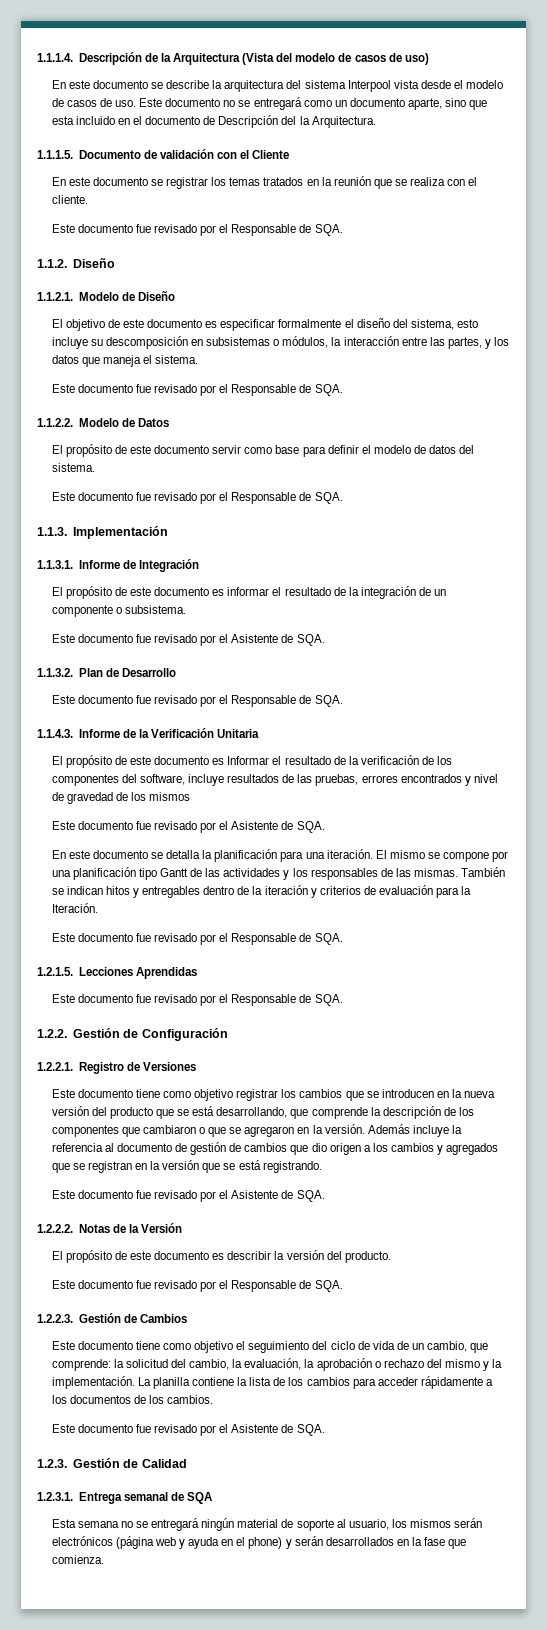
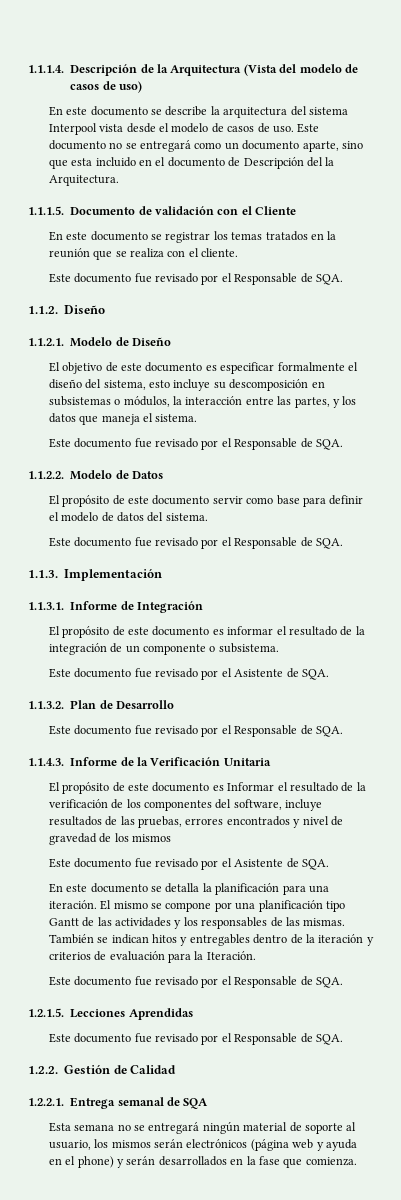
[141,1028,228,1041] [37,1062,196,1074] [51,1089,496,1101] [51,1106,474,1119] [51,1124,462,1137] [51,1142,499,1155] [51,1160,322,1173] [51,1190,325,1202] [37,1223,183,1233] [51,1250,391,1263] [51,1280,343,1292] [37,1313,187,1323] [51,1341,489,1353] [51,1358,503,1371] [51,1376,493,1389] [51,1395,214,1404] [51,1424,325,1436] [37,1458,139,1468] Configuración // 1.2.2.1. Registro de Versiones // Este documento tiene como objetivo registrar los cambios que se introducen en la nueva versión del producto que se está desarrollando, que comprende la descripción de los componentes que cambiaron o que se agregaron en la versión. Además incluye la referencia al documento de gestión de cambios que dio origen a los cambios y agregados que se registran en la versión que se está registrando. // Este documento fue revisado por el Asistente de SQA. // 1.2.2.2. Notas de la Versión // El propósito de este documento es describir la versión del producto. // Este documento fue revisado por el Responsable de SQA. // 1.2.2.3. Gestión de Cambios // Este documento tiene como objetivo el seguimiento del ciclo de vida de un cambio, que comprende: la solicitud del cambio, la evaluación, la aprobación o rechazo del mismo y la implementación. La planilla contiene la lista de los cambios para acceder rápidamente a los documentos de los cambios. // Este documento fue revisado por el Asistente de SQA. // 1.2.3. Gestión de -> (127, 1069) none
[37,1492,73,1501] 1.2.3.1. -> [28,1098,64,1106] 1.2.2.1.

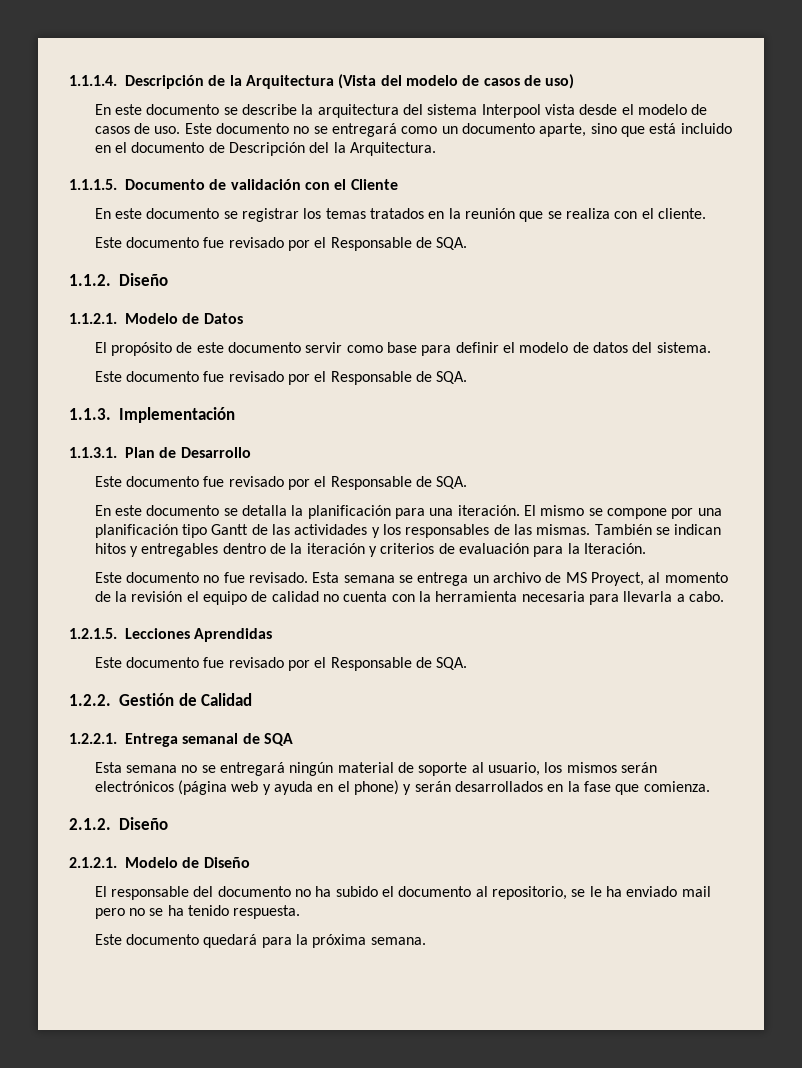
[71,158,93,166] esta -> [649,123,677,134] está
[132,337,171,346] [48,362,358,374] [48,379,325,391] [48,396,357,408] [48,413,198,425] [48,438,343,450] [28,470,129,480] Diseño // El objetivo de este documento es especificar formalmente el diseño del sistema, esto incluye su descomposición en subsistemas o módulos, la interacción entre las partes, y los datos que maneja el sistema. // Este documento fue revisado por el Responsable de SQA. // 1.1.2.2. Modelo de -> (200, 318) none
[70,601,203,613] [48,626,365,638] [48,643,279,655] [48,668,329,680] [28,701,64,709] Informe de Integración // El propósito de este documento es informar el resultado de la integración de un componente o subsistema. // Este documento fue revisado por el Asistente de SQA. // 1.1.3.2. -> (117, 452) none
[28,757,271,766] [48,782,366,794] [48,799,323,811] [48,816,343,828] [48,833,172,845] [48,858,329,870] // 1.1.4.3. Informe de la Verificación Unitaria // El propósito de este documento es Informar el resultado de la verificación de los componentes del software, incluye resultados de las pruebas, errores encontrados y nivel de gravedad de los mismos // Este documento fue revisado por el Asistente de SQA. -> (468, 482) none
[134,976,343,988] fue revisado por el Responsable de SQA. -> [203,572,728,586] [94,591,724,605] no fue revisado. Esta semana se entrega un archivo de MS Proyect, al momento de la revisión el equipo de calidad no cuenta con la herramienta necesaria para llevarla a cabo.
(357, 1161) none -> [69,817,168,830] [69,857,250,868] [94,886,711,900] [94,905,301,919] [94,934,426,948] // 2.1.2. Diseño // 2.1.2.1. Modelo de Diseño // El responsable del documento no ha subido el documento al repositorio, se le ha enviado mail pero no se ha tenido respuesta. // Este documento quedará para la próxima semana.

